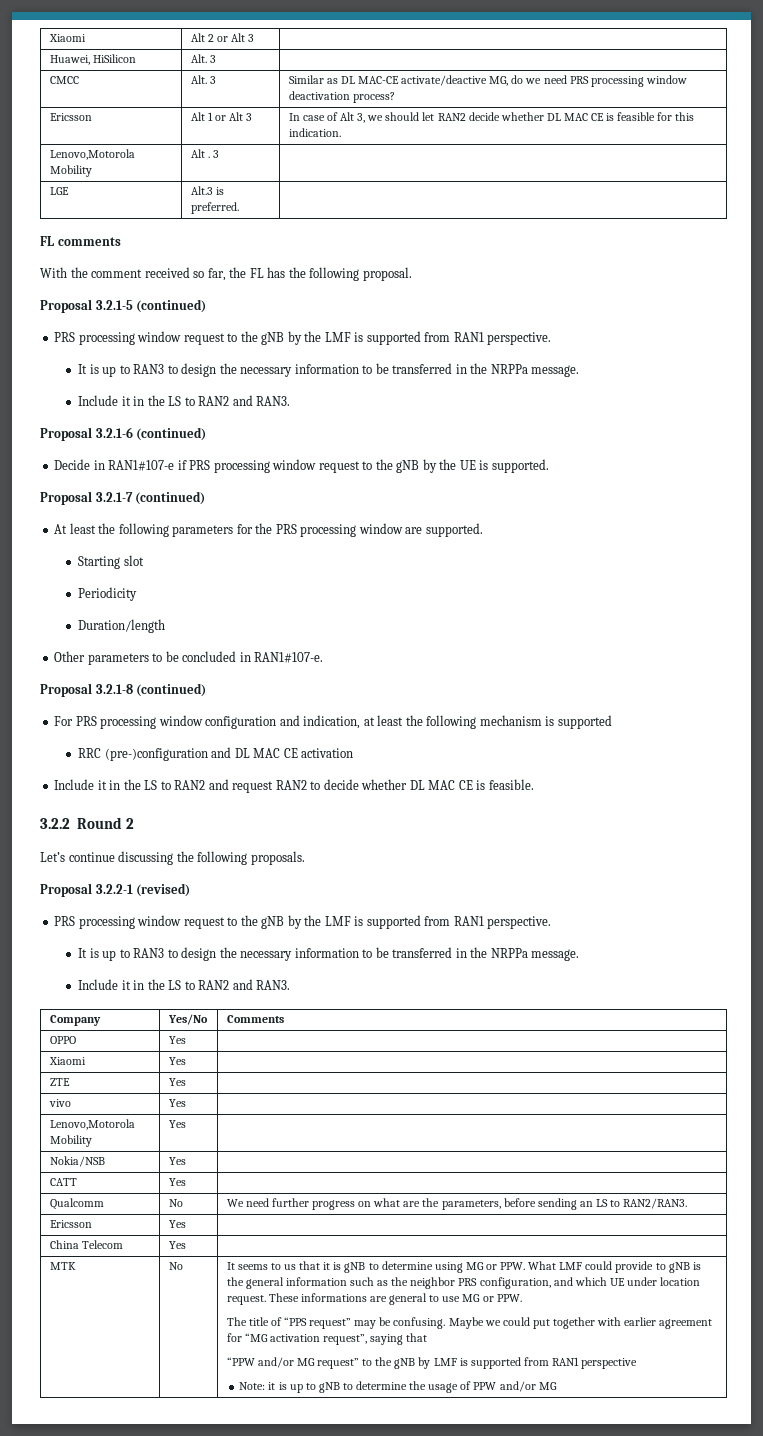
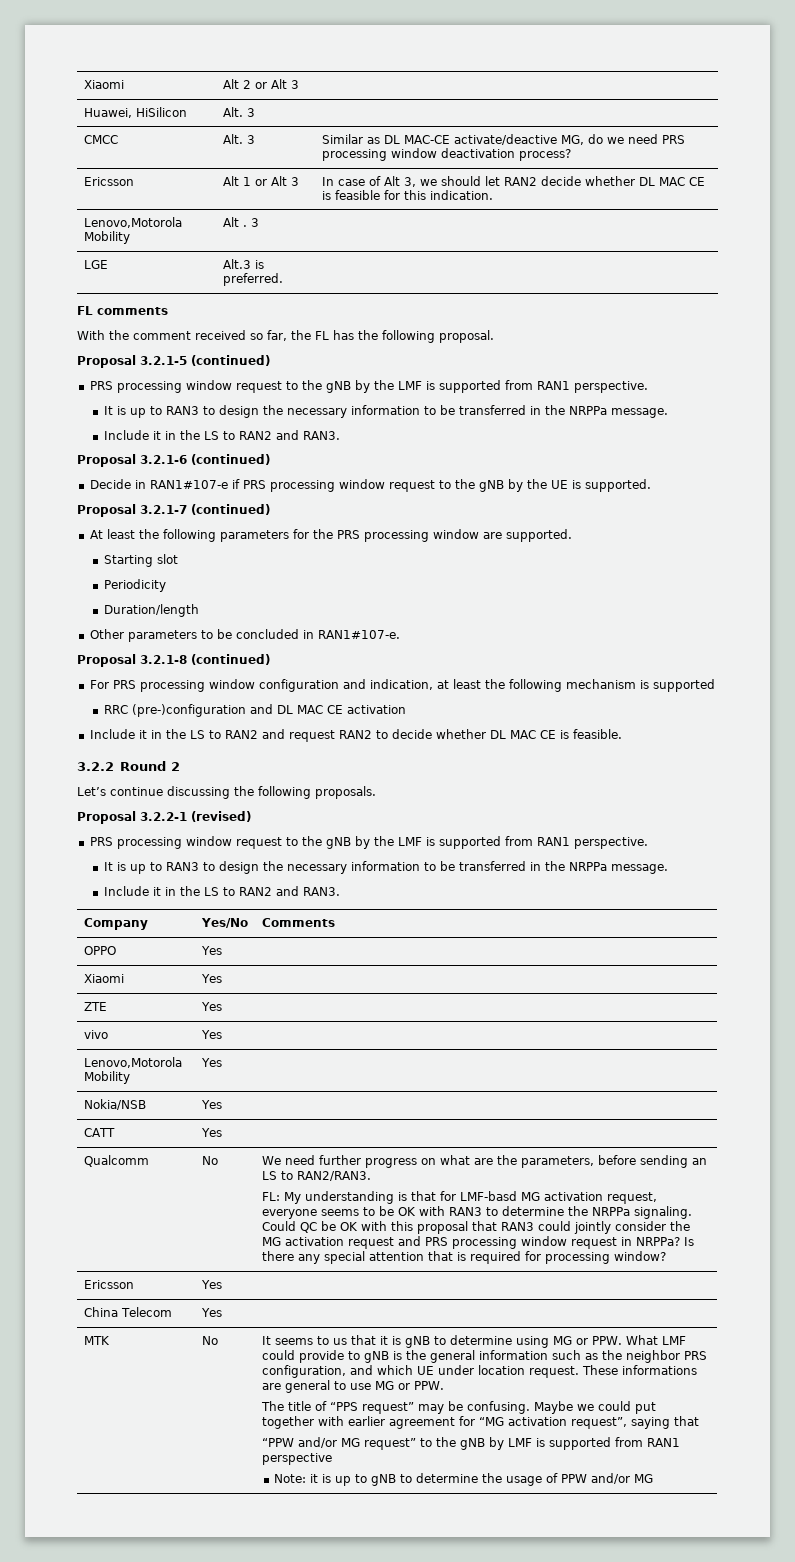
(688, 1203) none -> [261,1191,657,1204] [261,1206,692,1219] [261,1221,690,1234] [261,1236,694,1249] [261,1251,666,1264] // FL: My understanding is that for LMF-basd MG activation request, everyone seems to be OK with RAN3 to determine the NRPPa signaling. Could QC be OK with this proposal that RAN3 could jointly consider the MG activation request and PRS processing window request in NRPPa? Is there any special attention that is required for processing window?

